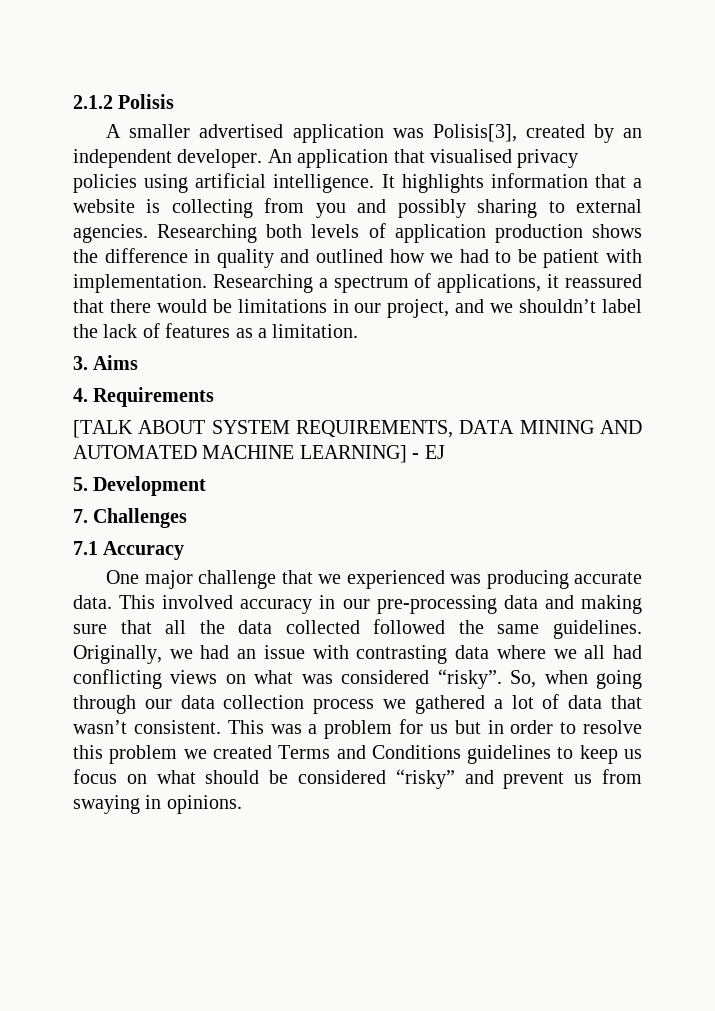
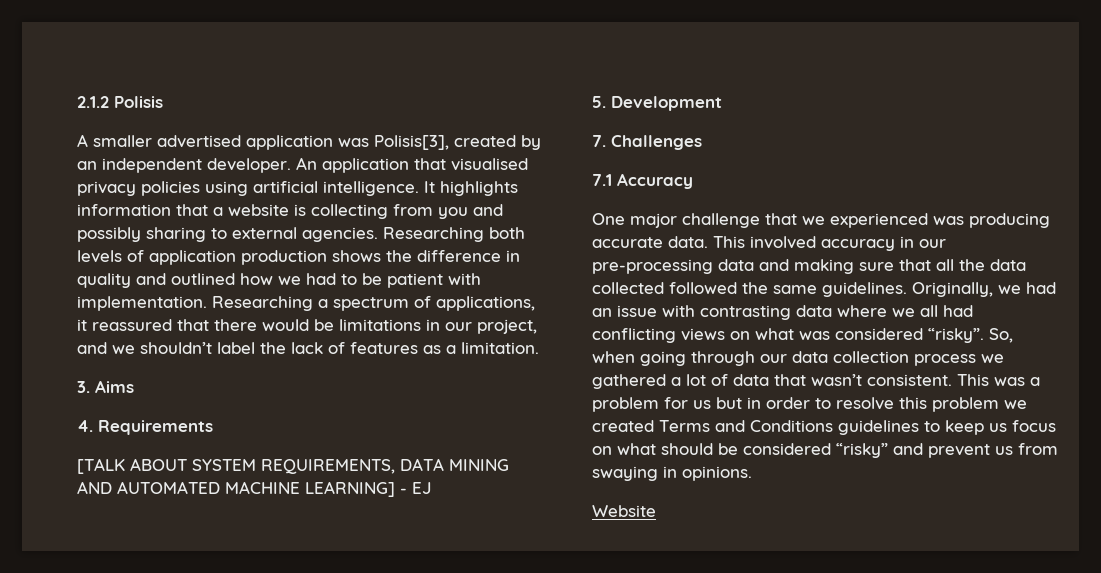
(242, 804) none -> [592,505,656,517] // Website

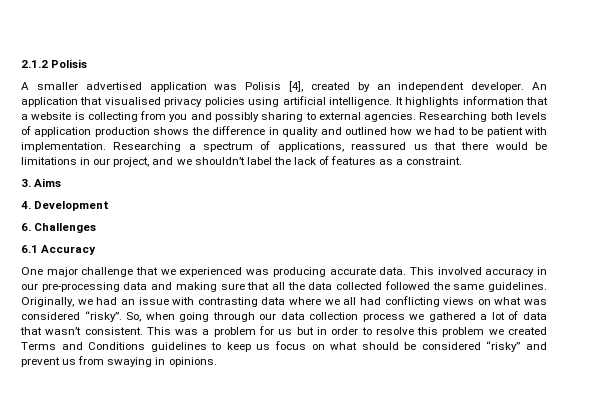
[374,135,449,150] Polisis[3], -> [245,81,303,92] Polisis [4],
[77,319,172,331] it reassured -> [351,142,428,150] reassured us
[461,342,539,354] limitation. -> [406,157,463,165] constraint.
[98,420,213,435] [77,458,509,474] [77,481,432,497] [592,96,606,108] Requirements // [TALK ABOUT SYSTEM REQUIREMENTS, DATA MINING AND AUTOMATED MACHINE LEARNING] - EJ // 5. -> (31, 205) none
[592,135,606,147] 7. -> [21,223,31,231] 6.
[592,174,612,186] 7.1 -> [21,245,38,253] 6.1
[592,505,656,517] // Website -> (217, 362) none

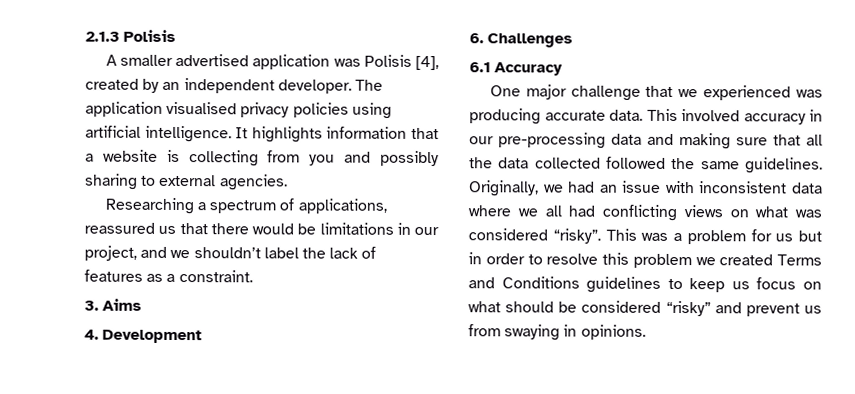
[21,60,48,68] 2.1.2 -> [85,31,120,42] 2.1.3
[531,82,547,90] [21,97,103,107] An application that -> [354,79,383,91] [85,101,163,117] The application
[419,112,547,122] [21,126,547,137] [21,142,106,152] Researching both levels of application production shows the difference in quality and outlined how we had to be patient with implementation. -> (288, 182) //
[197,297,258,307] contrasting -> [699,181,788,194] inconsistent
[126,311,547,322] [20,327,143,335] So, when going through our data collection process we gathered a lot of data that wasn’t consistent. -> (601, 236) none

